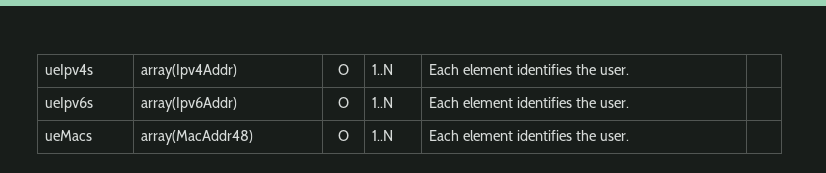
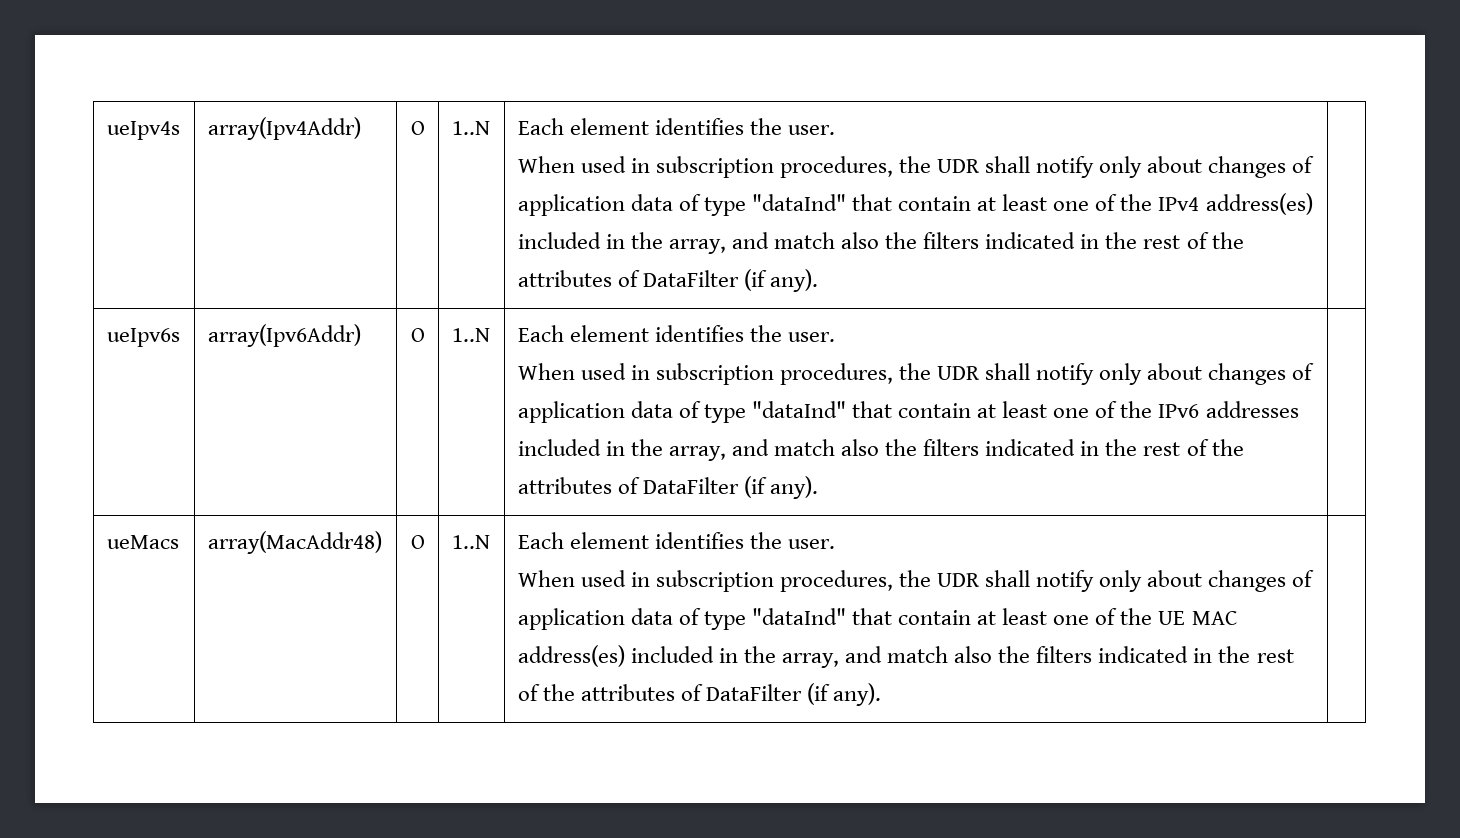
(629, 71) none -> [517,156,1315,178] [517,193,1313,216] [517,232,1244,254] [517,269,818,292] // When used in subscription procedures, the UDR shall notify only about changes of application data of type "dataInd" that contain at least one of the IPv4 address(es) included in the array, and match also the filters indicated in the rest of the attributes of DataFilter (if any).
(629, 104) none -> [517,363,1315,385] [517,401,1299,423] [517,439,1244,461] [517,476,818,499] // When used in subscription procedures, the UDR shall notify only about changes of application data of type "dataInd" that contain at least one of the IPv6 addresses included in the array, and match also the filters indicated in the rest of the attributes of DataFilter (if any).
(629, 137) none -> [517,570,1315,592] [517,608,1238,630] [517,645,1294,668] [517,683,882,706] // When used in subscription procedures, the UDR shall notify only about changes of application data of type "dataInd" that contain at least one of the UE MAC address(es) included in the array, and match also the filters indicated in the rest of the attributes of DataFilter (if any).

